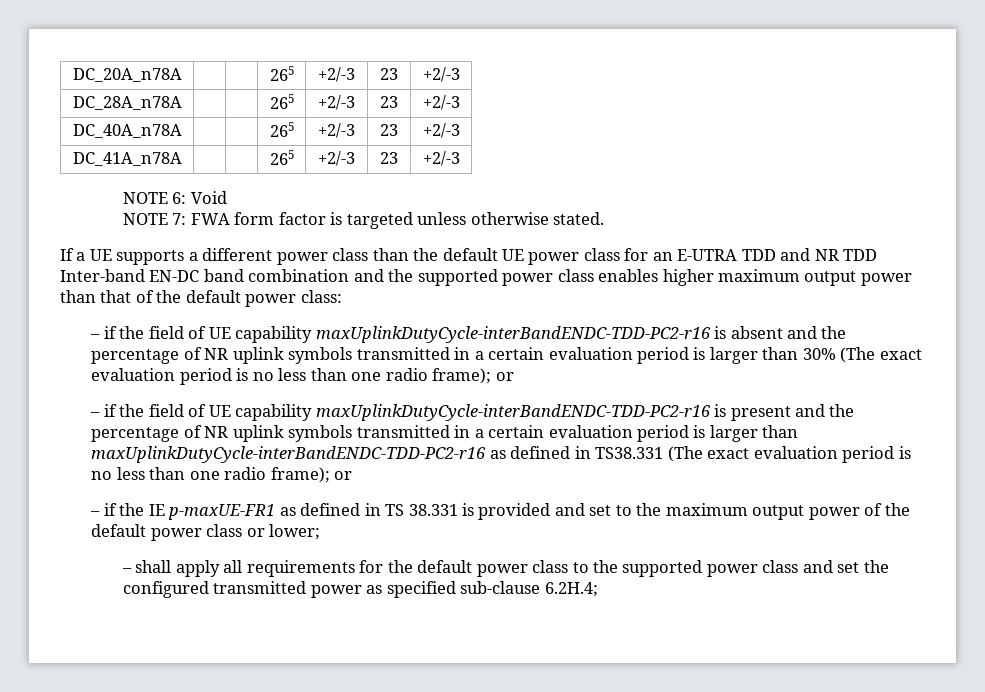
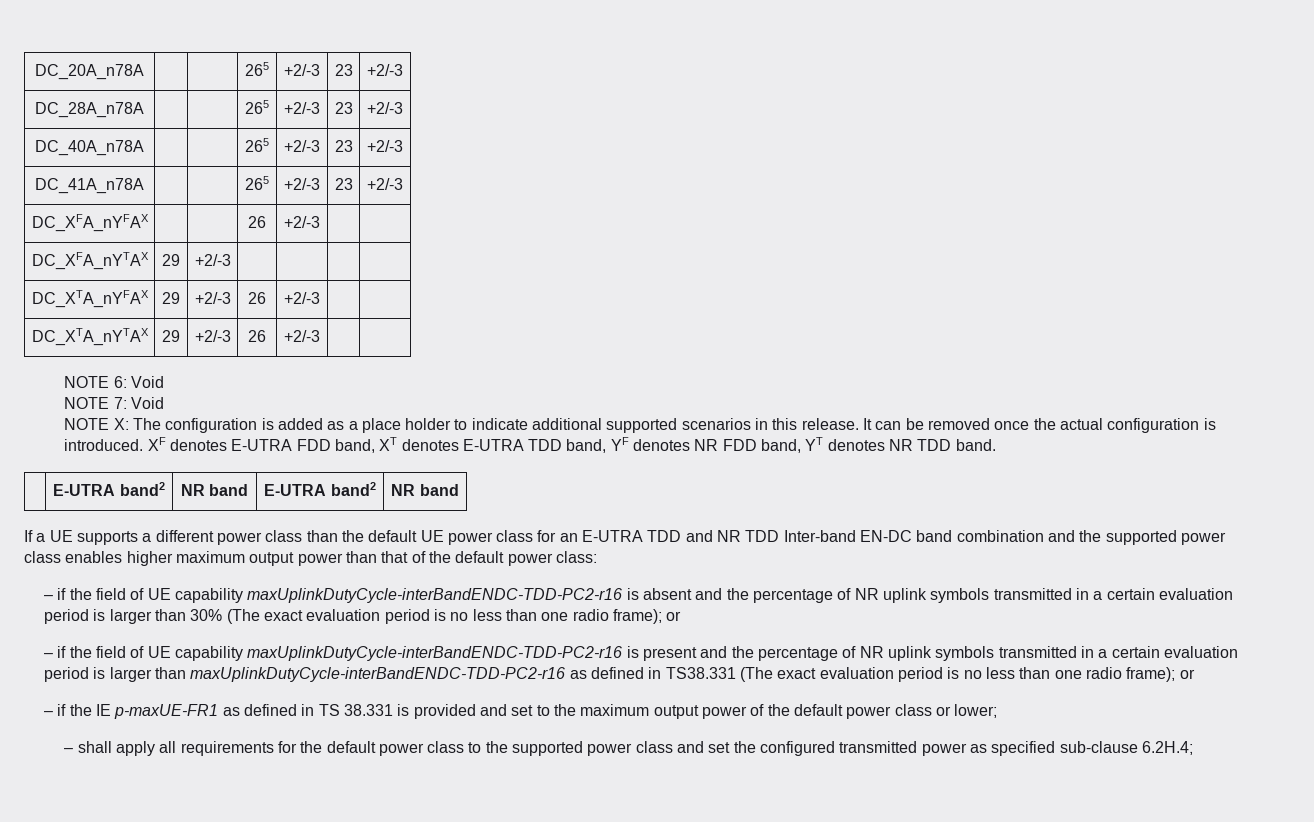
(460, 158) none -> [31,214,149,232] [248,216,266,228] [284,216,320,228] [31,252,149,270] [162,254,180,266] [194,254,231,266] [31,290,149,308] [162,292,180,304] [194,292,231,304] [248,292,266,304] [284,292,320,304] [31,328,149,346] [162,330,180,342] [194,330,231,342] [248,330,266,342] [284,330,320,342] // DC_XFA_nYFAX | | | 26 | +2/-3 | | // DC_XFA_nYTAX | 29 | +2/-3 | | | | // DC_XTA_nYFAX | 29 | +2/-3 | 26 | +2/-3 | | // DC_XTA_nYTAX | 29 | +2/-3 | 26 | +2/-3 | |
[190,212,605,229] FWA form factor is targeted unless otherwise stated. -> [130,397,164,409] [64,418,1216,433] [64,437,996,453] [53,482,165,496] [180,484,249,496] [264,482,376,496] [391,484,459,496] Void // NOTE X: The configuration is added as a place holder to indicate additional supported scenarios in this release. It can be removed once the actual configuration is introduced. XF denotes E-UTRA FDD band, XT denotes E-UTRA TDD band, YF denotes NR FDD band, YT denotes NR TDD band. // | E-UTRA band2 | NR band | E-UTRA band2 | NR band

